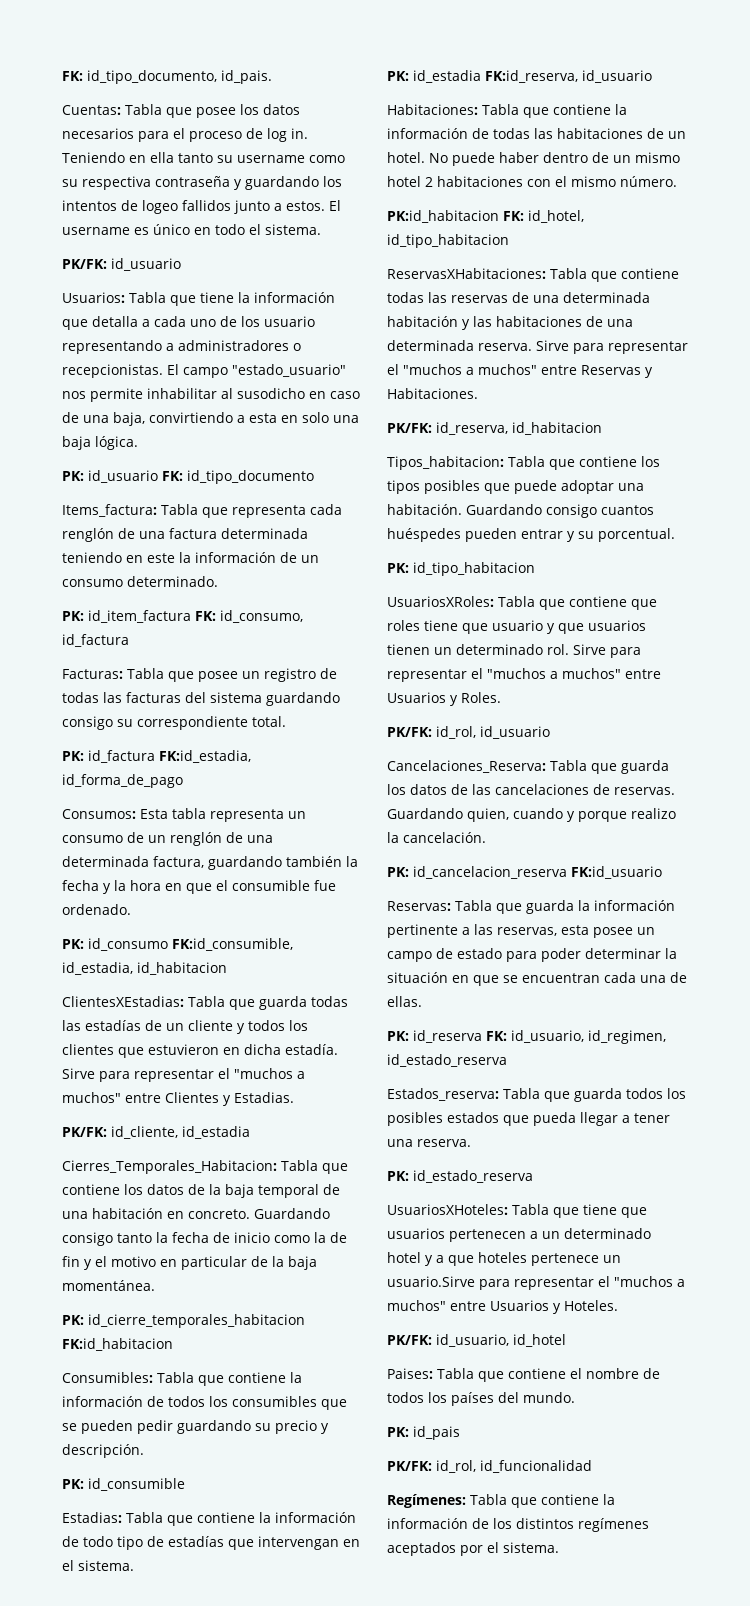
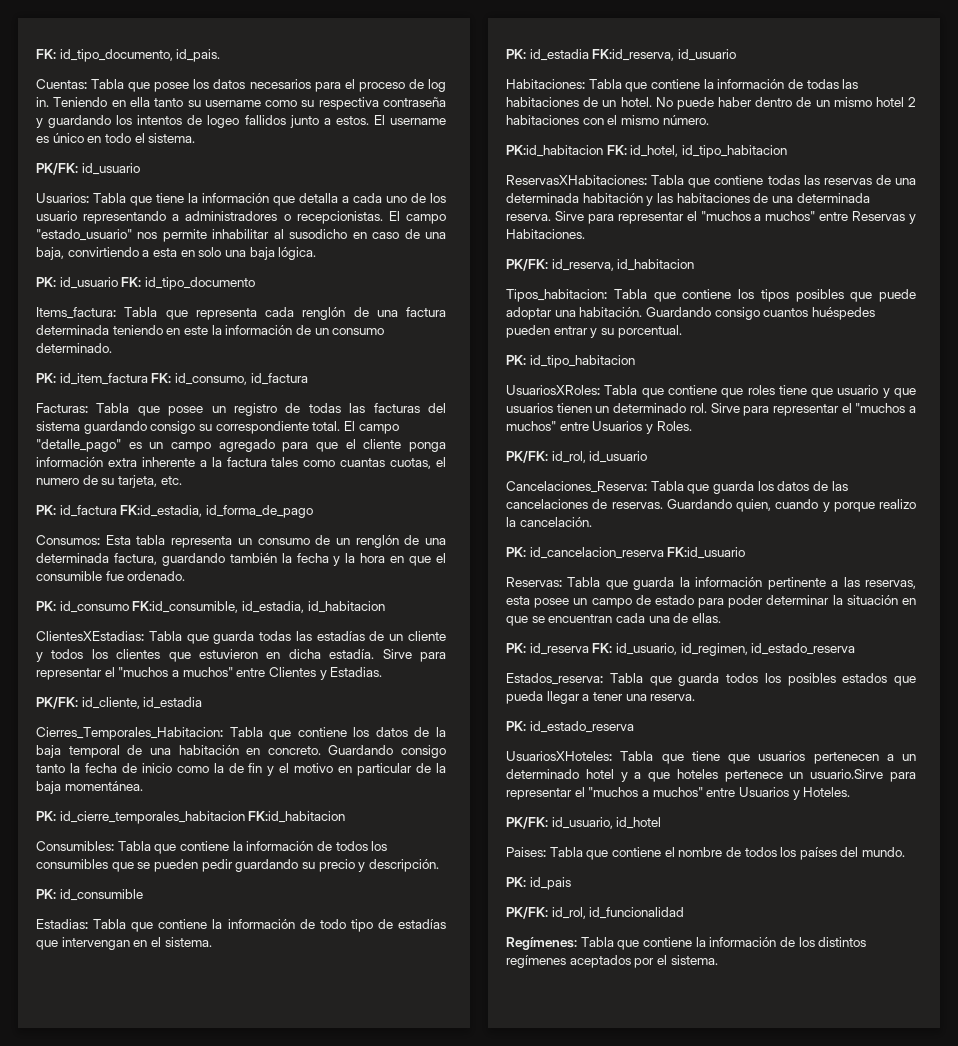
(286, 721) none -> [343,421,399,434] [36,439,447,452] [36,457,446,469] [36,475,182,488] El campo "detalle_pago" es un campo agregado para que el cliente ponga información extra inherente a la factura tales como cuantas cuotas, el numero de su tarjeta, etc.

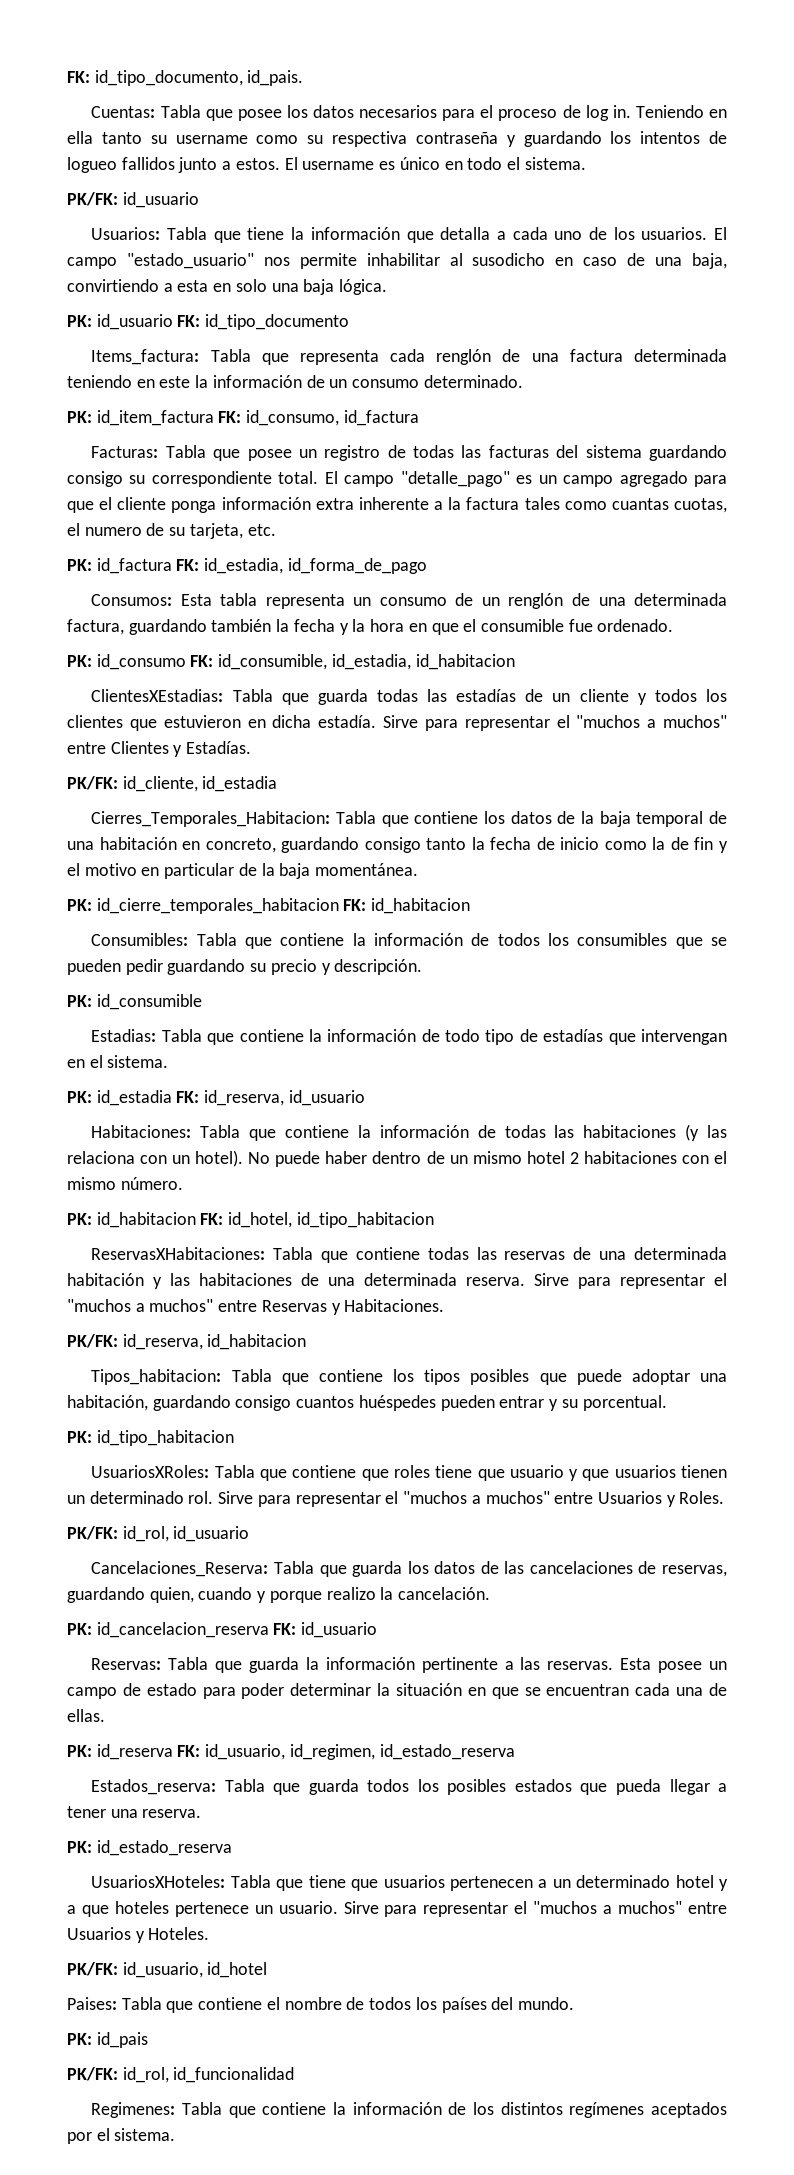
[207,115,240,128] logeo -> [67,157,117,173] logueo
[36,211,383,224] usuario representando a administradores o recepcionistas. -> [641,227,708,240] usuarios.
[120,505,203,517] FK:id_estadia, -> [176,558,284,574] FK: id_estadia,
[132,601,239,613] FK:id_consumible, -> [190,654,328,670] FK: id_consumible,
[330,667,383,677] Estadias. -> [186,741,252,754] Estadías.
[267,745,394,755] concreto. Guardando -> [205,837,360,853] concreto, guardando
[248,811,346,823] FK:id_habitacion -> [343,898,471,914] FK: id_habitacion
[592,49,675,61] FK:id_reserva, -> [176,1090,285,1106] FK: id_reserva,
[583,97,652,107] de un hotel. -> [685,1124,728,1141] [67,1150,244,1167] (y las relaciona con un hotel).
[506,145,603,157] PK:id_habitacion -> [67,1212,196,1228] PK: id_habitacion
[579,307,711,317] habitación. Guardando -> [67,1395,231,1411] habitación, guardando
[611,499,732,509] reservas. Guardando -> [662,1565,728,1577] [67,1587,145,1603] reservas, guardando
[667,547,746,559] FK:id_usuario -> [273,1622,378,1638] FK: id_usuario
[865,580,916,589] [506,596,530,605] reservas, esta -> [547,1658,652,1670] reservas. Esta
[810,769,884,779] usuario.Sirve -> [278,1901,379,1914] usuario. Sirve
[506,937,577,950] Regímenes: -> [91,2102,176,2118] Regimenes:

